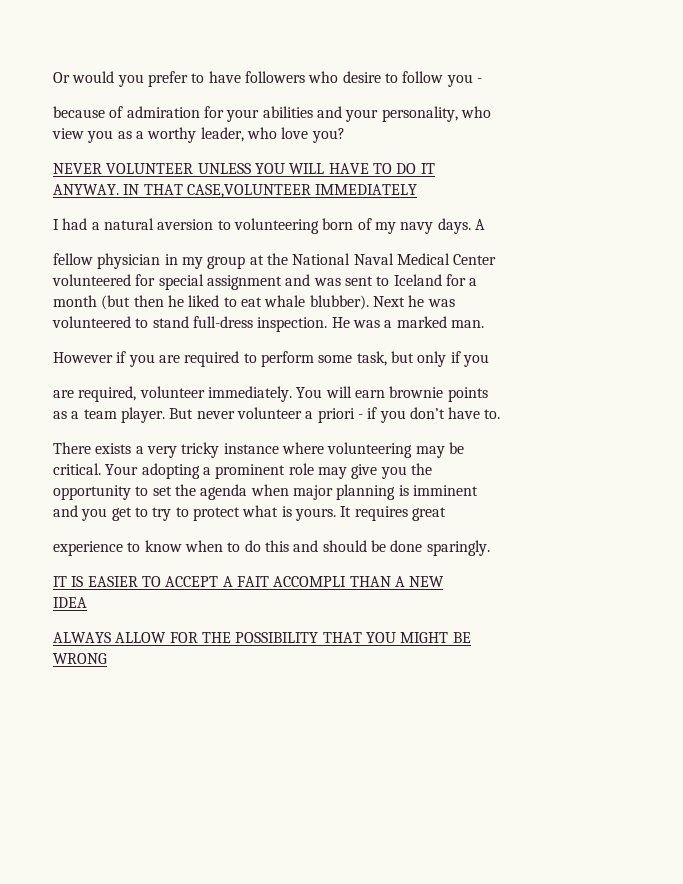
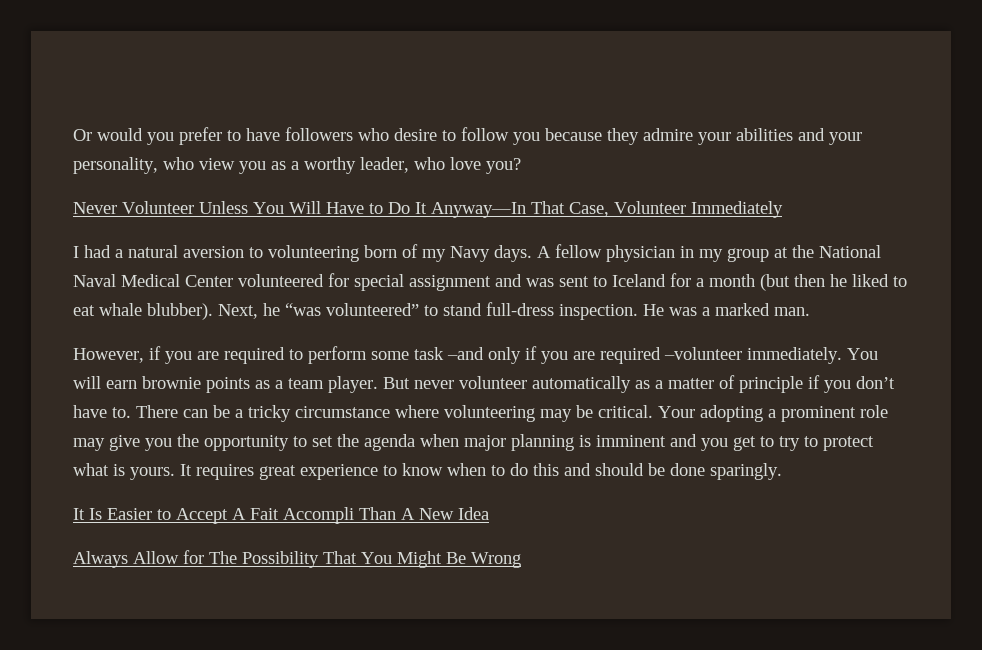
[476,78,482,83] [53,106,224,118] - // because of admiration for -> [545,128,693,145] because they admire
(491, 112) // -> (194, 163) none
[53,163,435,174] [53,184,418,198] NEVER VOLUNTEER UNLESS YOU WILL HAVE TO DO IT // ANYWAY. IN THAT CASE,VOLUNTEER IMMEDIATELY -> [73,201,783,218] Never Volunteer Unless You Will Have to Do It Anyway—In That Case, Volunteer Immediately
[400,222,434,234] navy -> [450,246,490,262] Navy
(485, 224) // -> (551, 252) none
(497, 259) // -> (233, 281) none
(478, 282) // -> (704, 282) none
[372,295,455,307] [52,316,131,328] Next he was // volunteered -> [218,303,419,319] Next, he “was volunteered”
[53,352,113,363] However -> [73,348,144,363] However,
[356,351,414,366] task, but -> [414,347,484,360] task –and
[53,386,205,402] // are required, volunteer -> [573,347,742,364] are required –volunteer
(488, 394) // -> (250, 385) none
[305,408,363,423] a priori - -> [532,375,803,393] automatically as a matter of principle
[53,442,279,458] // There exists a very tricky instance -> [136,405,390,422] There can be a tricky circumstance
(464, 448) // -> (593, 411) none
(432, 469) // -> (199, 440) none
(478, 490) // -> (666, 441) none
(446, 514) // -> (296, 472) none
[53,576,445,587] [53,597,87,608] [53,632,471,643] [53,653,107,664] IT IS EASIER TO ACCEPT A FAIT ACCOMPLI THAN A NEW // IDEA // ALWAYS ALLOW FOR THE POSSIBILITY THAT YOU MIGHT BE // WRONG -> [73,507,489,524] [73,550,521,568] It Is Easier to Accept A Fait Accompli Than A New Idea // Always Allow for The Possibility That You Might Be Wrong

